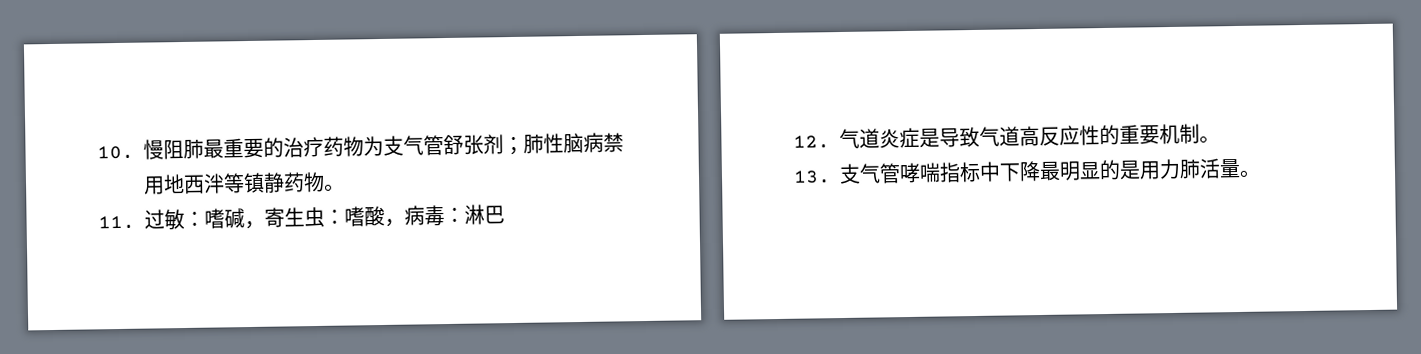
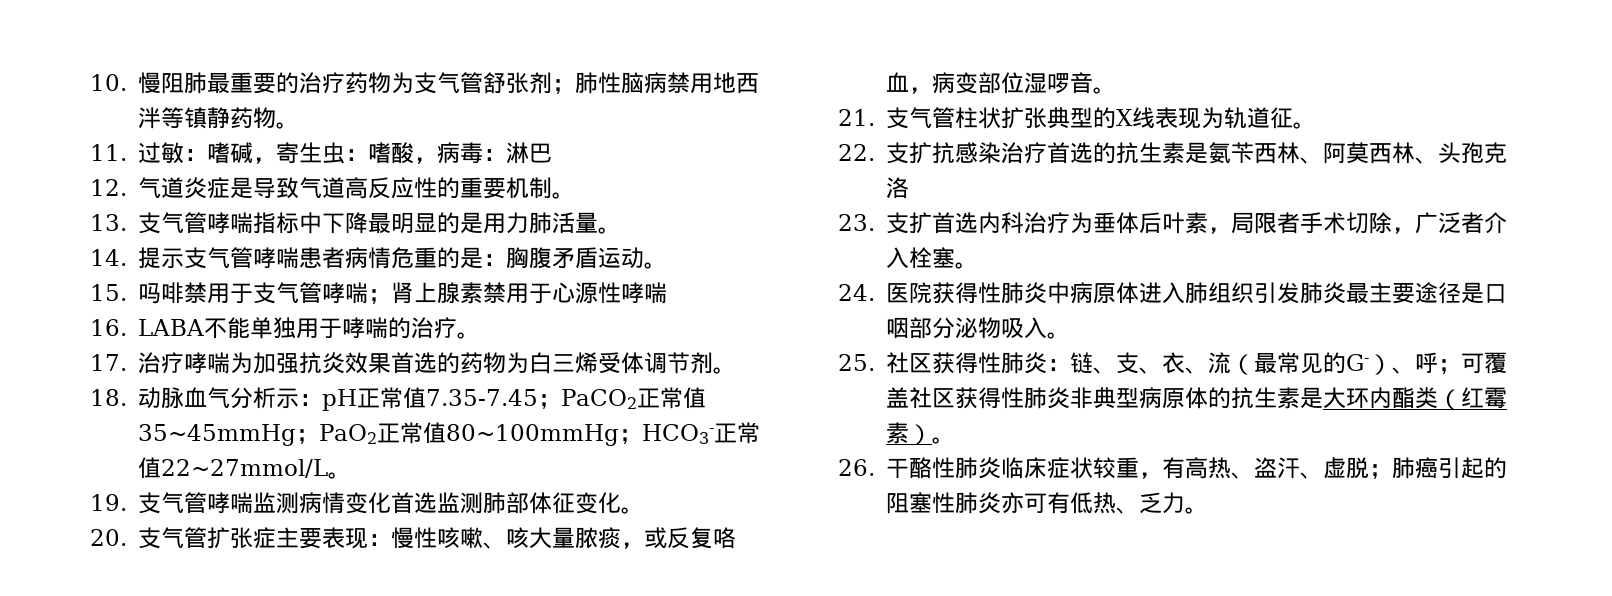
(1261, 173) none -> [90,247,668,269] [90,282,668,304] [90,317,481,339] [90,352,737,374] [90,387,707,411] [138,422,761,446] [138,457,352,479] [90,492,645,514] [90,527,737,549] [886,72,1117,94] [838,107,1317,129] [838,142,1508,164] [886,177,910,199] [838,212,1508,234] [886,247,979,269] [838,282,1508,304] [886,317,1071,339] [838,352,1508,375] [886,387,1508,410] [886,422,956,445] [838,457,1508,479] [886,492,1209,514] // 14.提示支气管哮喘患者病情危重的是：胸腹矛盾运动。 // 15.吗啡禁用于支气管哮喘；肾上腺素禁用于心源性哮喘 // 16. LABA不能单独用于哮喘的治疗。 // 17.治疗哮喘为加强抗炎效果首选的药物为白三烯受体调节剂。 // 18.动脉血气分析示：pH正常值7.35-7.45；PaCO2正常值35~45mmHg；PaO2正常值80~100mmHg；HCO3-正常值22~27mmol/L。 // 19.支气管哮喘监测病情变化首选监测肺部体征变化。 // 20.支气管扩张症主要表现：慢性咳嗽、咳大量脓痰，或反复咯血，病变部位湿啰音。 // 21.支气管柱状扩张典型的X线表现为轨道征。 // 22.支扩抗感染治疗首选的抗生素是氨苄西林、阿莫西林、头孢克洛 // 23.支扩首选内科治疗为垂体后叶素，局限者手术切除，广泛者介入栓塞。 // 24.医院获得性肺炎中病原体进入肺组织引发肺炎最主要途径是口咽部分泌物吸入。 // 25.社区获得性肺炎：链、支、衣、流（最常见的G-）、呼；可覆盖社区获得性肺炎非典型病原体的抗生素是大环内酯类（红霉素）。 // 26.干酪性肺炎临床症状较重，有高热、盗汗、虚脱；肺癌引起的阻塞性肺炎亦可有低热、乏力。

